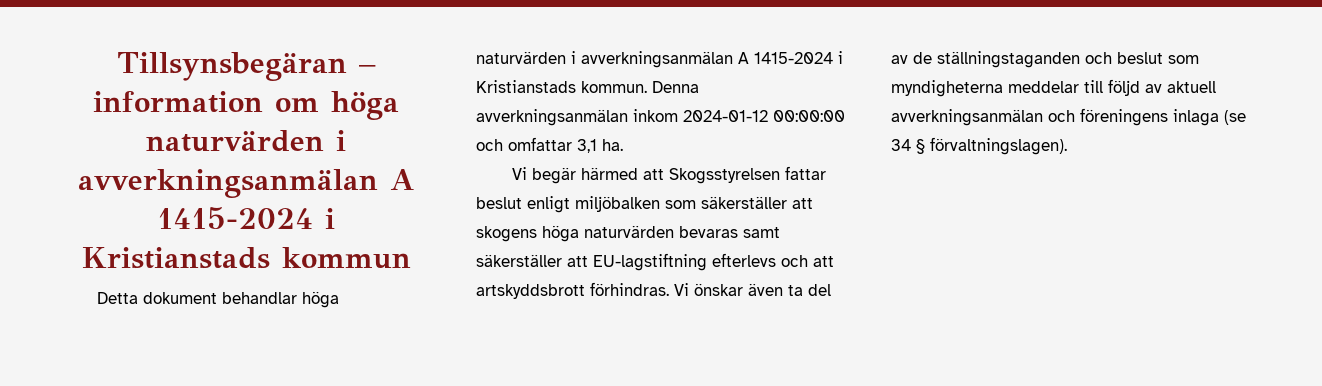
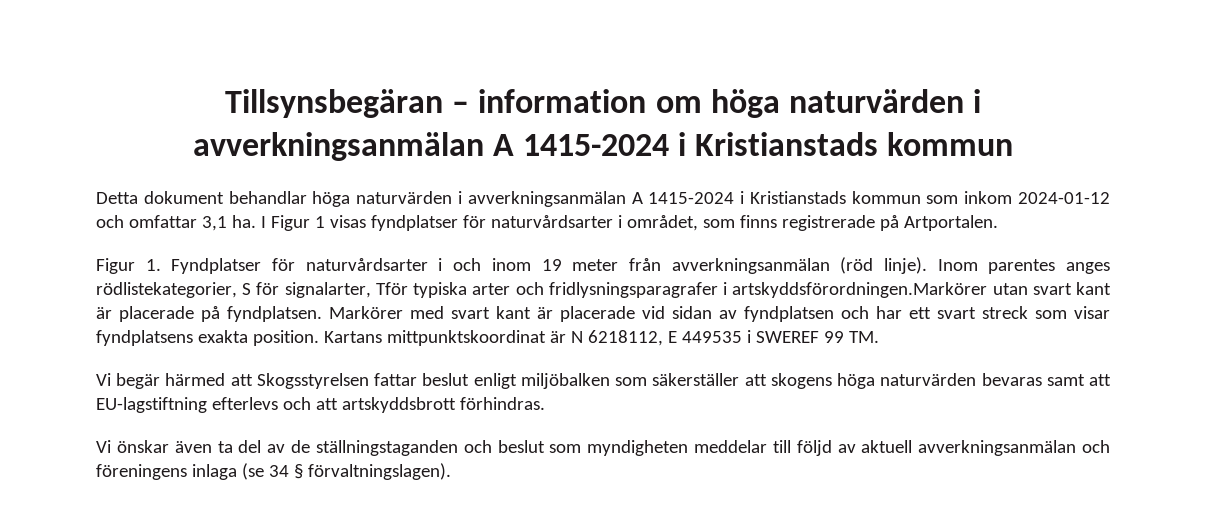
[581,81,699,93] [476,109,628,126] kommun. Denna avverkningsanmälan -> [851,191,959,204] kommun som
[773,110,845,122] 00:00:00 -> (1111, 198) none
(623, 145) none -> [260,215,998,231] [96,257,1110,274] [96,282,1112,298] [96,306,1110,322] [96,330,879,346] I Figur 1 visas fyndplatser för naturvårdsarter i området, som finns registrerade på Artportalen. // Figur 1. Fyndplatser för naturvårdsarter i och inom 19 meter från avverkningsanmälan (röd linje). Inom parentes anges rödlistekategorier, S för signalarter, Tför typiska arter och fridlysningsparagrafer i artskyddsförordningen.Markörer utan svart kant är placerade på fyndplatsen. Markörer med svart kant är placerade vid sidan av fyndplatsen och har ett svart streck som visar fyndplatsens exakta position. Kartans mittpunktskoordinat är N 6218112, E 449535 i SWEREF 99 TM.
[476,254,562,267] säkerställer -> (1085, 380) none
(669, 289) none -> (545, 403) //
[891,80,1003,97] myndigheterna -> [587,440,689,456] myndigheten

